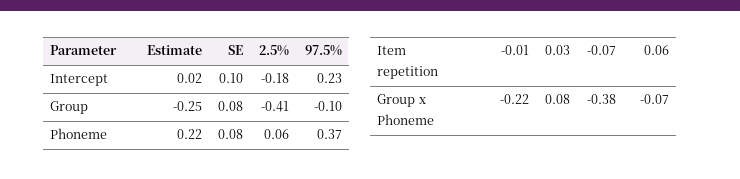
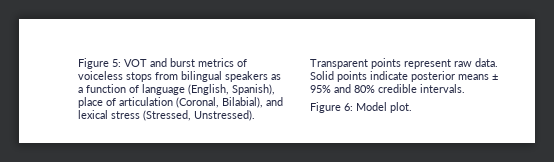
[50,45,118,55] [146,45,202,55] [227,45,243,55] [258,45,289,56] [304,45,342,56] [50,74,109,86] [176,73,202,83] [218,73,243,83] [260,73,289,83] [316,73,342,83] [50,101,89,114] [172,101,202,111] [217,101,243,111] [260,101,289,112] [313,101,342,111] [50,128,108,139] [176,129,202,139] [217,129,243,139] [263,129,289,139] [316,129,342,139] [377,46,407,55] [377,66,439,79] [500,45,529,55] [544,45,570,55] [586,45,616,55] [643,45,669,55] [377,94,426,107] [377,114,435,125] [499,94,529,104] [544,94,570,104] [586,94,616,104] [639,94,669,104] Parameter | Estimate | SE | 2.5% | 97.5% // Intercept | 0.02 | 0.10 | -0.18 | 0.23 // Group | -0.25 | 0.08 | -0.41 | -0.10 // Phoneme | 0.22 | 0.08 | 0.06 | 0.37 // Item repetition | -0.01 | 0.03 | -0.07 | 0.06 // Group x Phoneme | -0.22 | 0.08 | -0.38 | -0.07 -> [78,58,247,69] [78,71,281,82] [78,84,275,95] [78,97,283,108] [78,110,255,121] [310,58,498,69] [310,71,498,82] [310,84,465,93] [310,102,412,113] Figure 5: VOT and burst metrics of voiceless stops from bilingual speakers as a function of language (English, Spanish), place of articulation (Coronal, Bilabial), and lexical stress (Stressed, Unstressed). Transparent points represent raw data. Solid points indicate posterior means ± 95% and 80% credible intervals. // Figure 6: Model plot.

